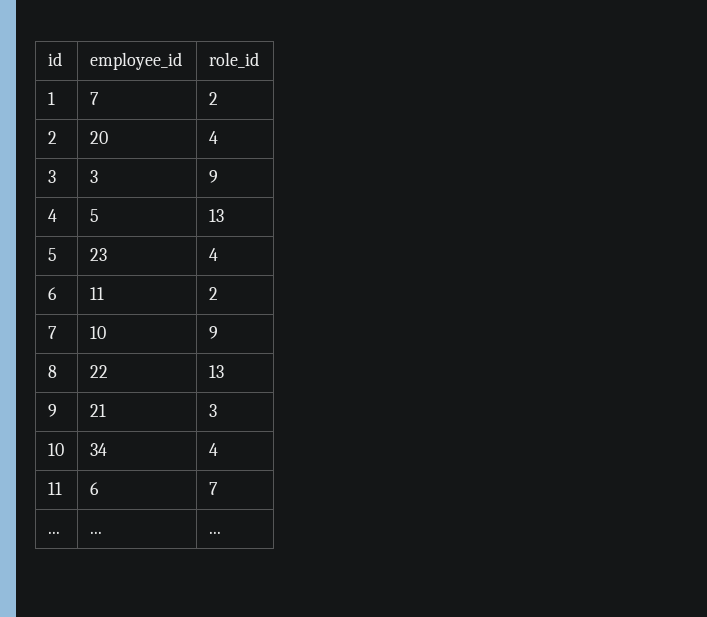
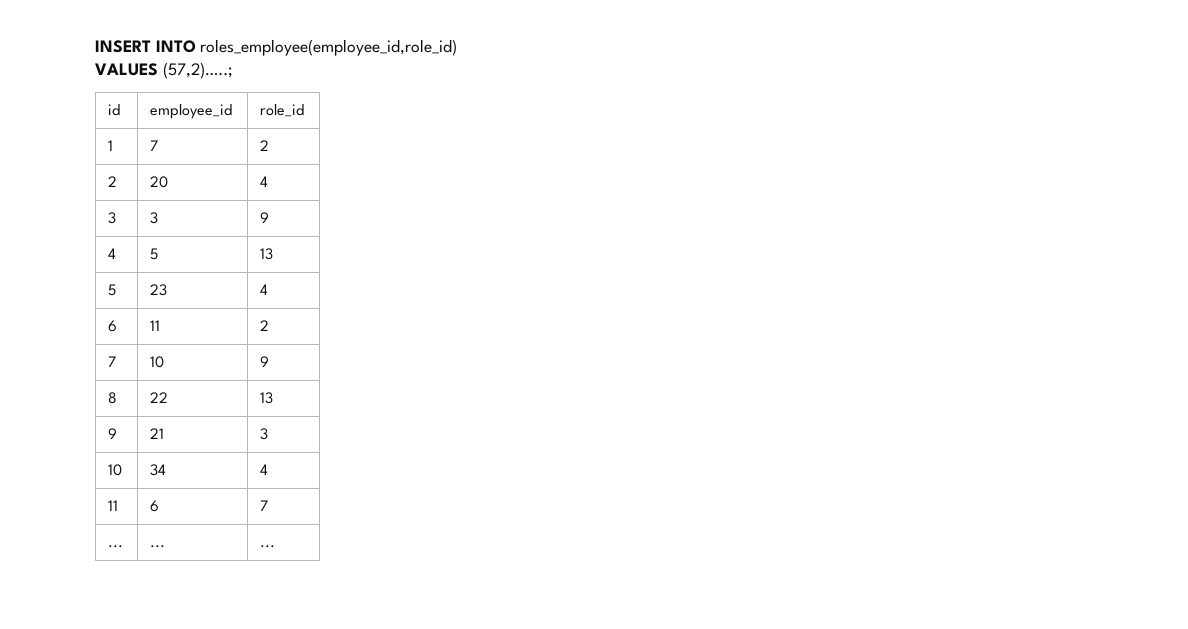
(47, 59) none -> [95,39,458,56] [95,62,233,79] INSERT INTO roles_employee(employee_id,role_id) // VALUES (57,2)…..; //

